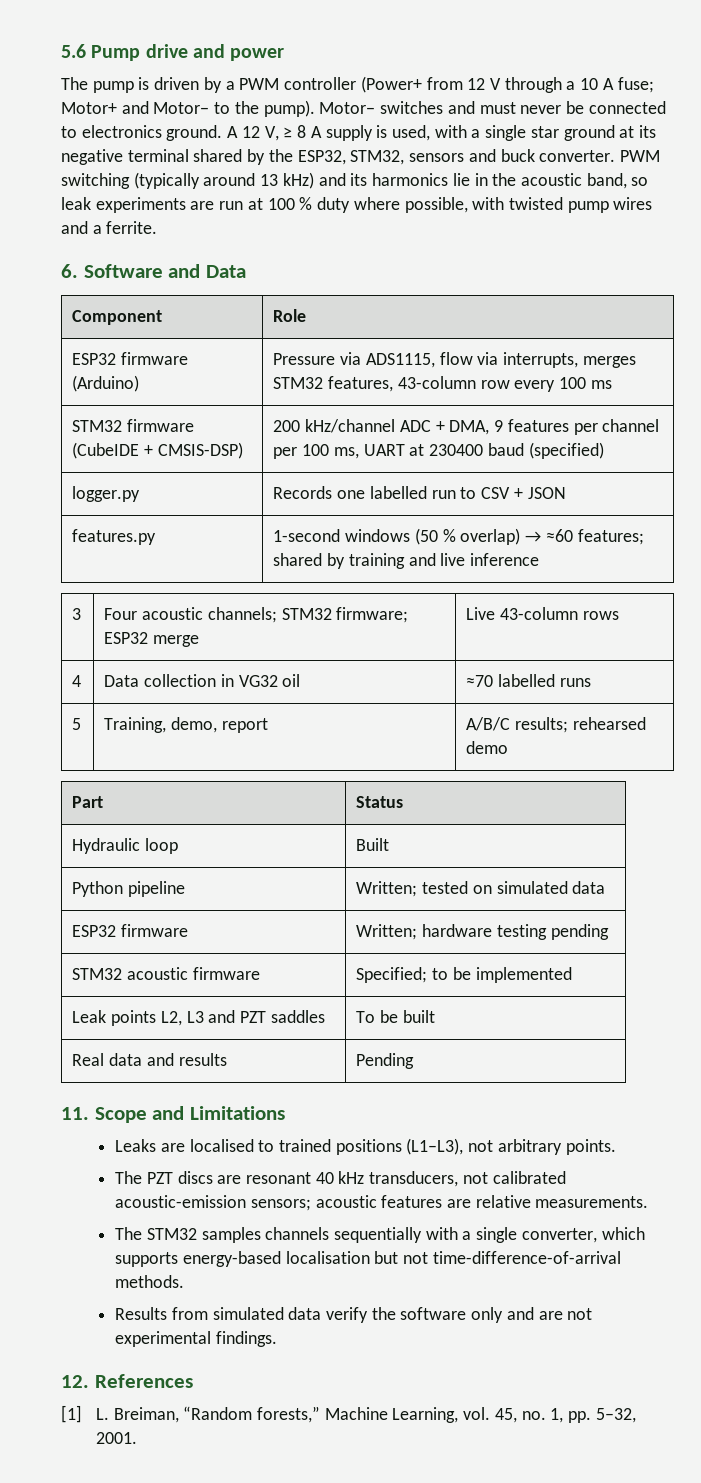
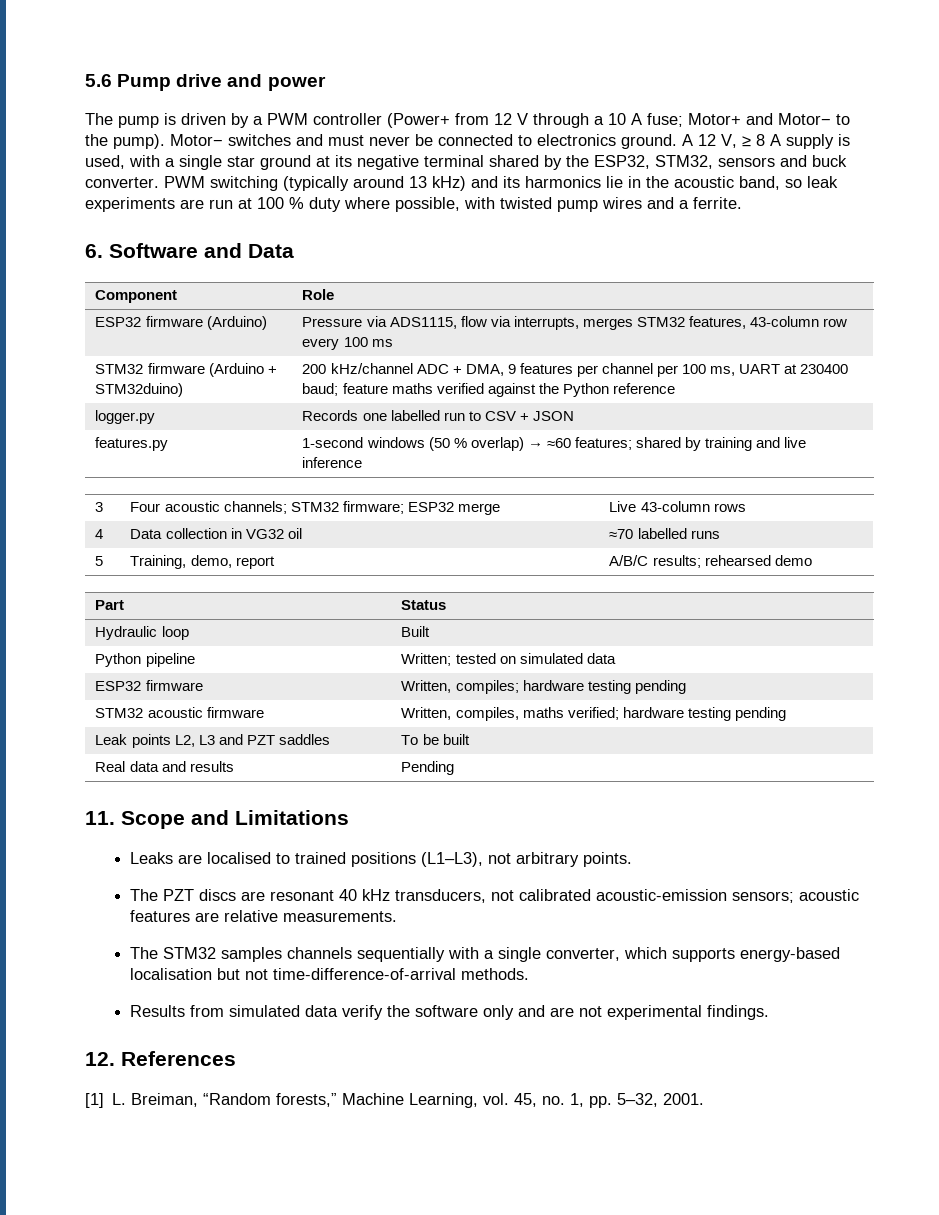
[72,442,243,459] (CubeIDE + CMSIS-DSP) -> [208,363,277,377] [95,383,184,397] (Arduino + STM32duino)
[487,442,604,459] baud (specified) -> [302,383,675,397] baud; feature maths verified against the Python reference
[356,924,418,940] Written; -> [401,680,519,694] Written, compiles;
[356,967,572,983] Specified; to be implemented -> [401,707,786,721] Written, compiles, maths verified; hardware testing pending

